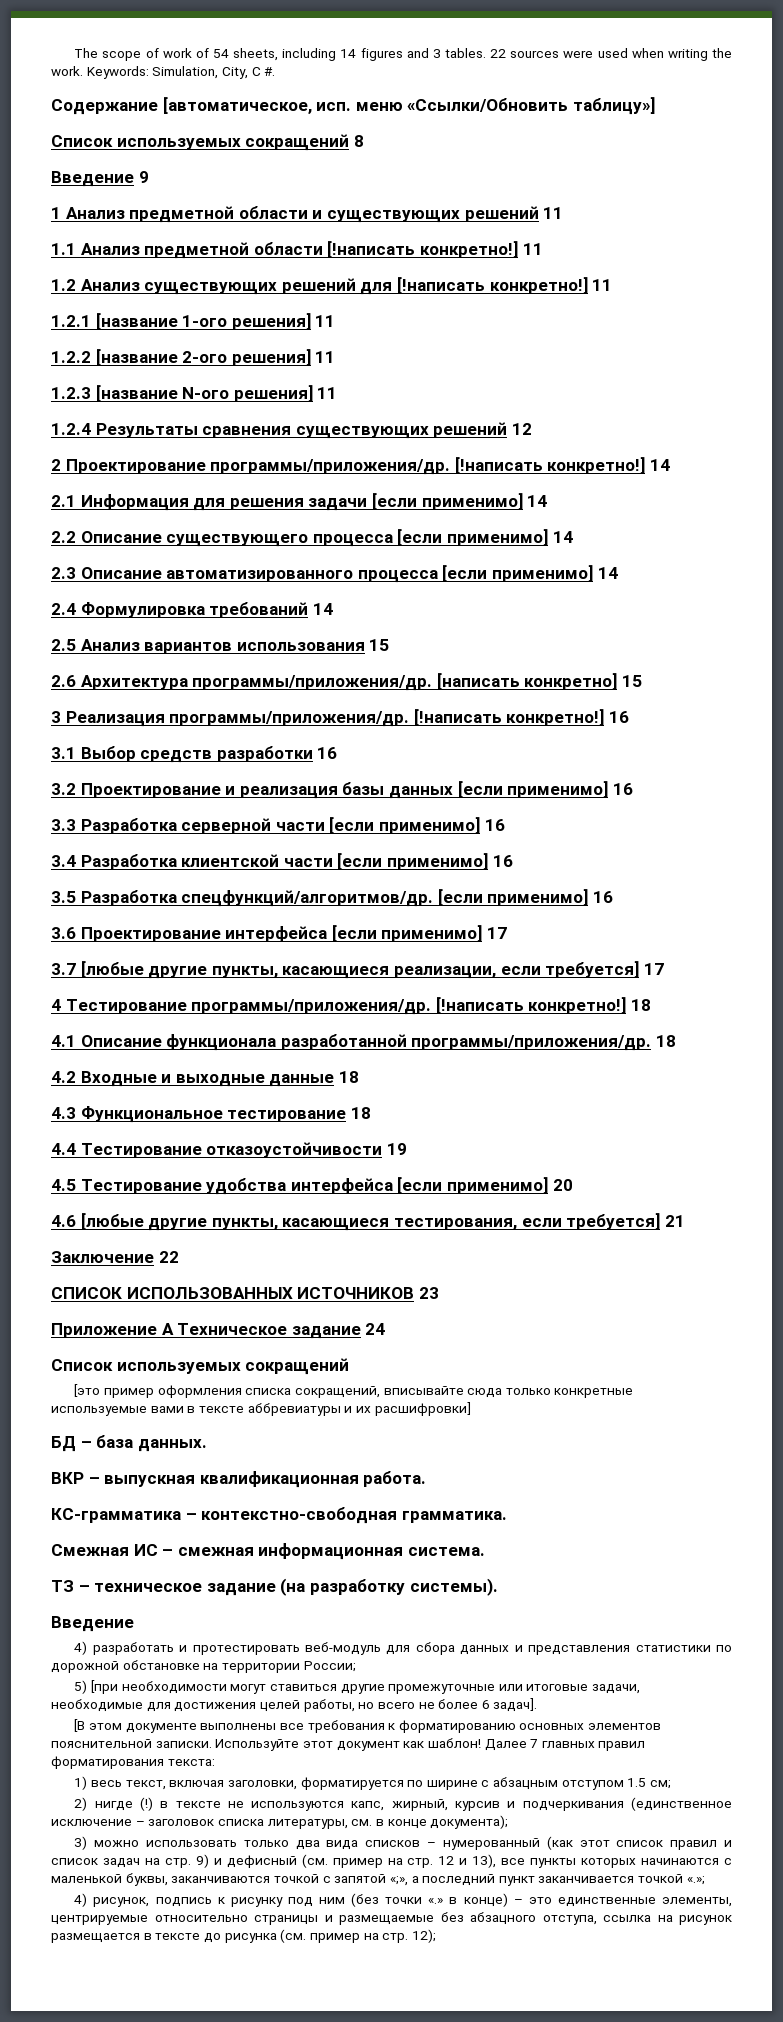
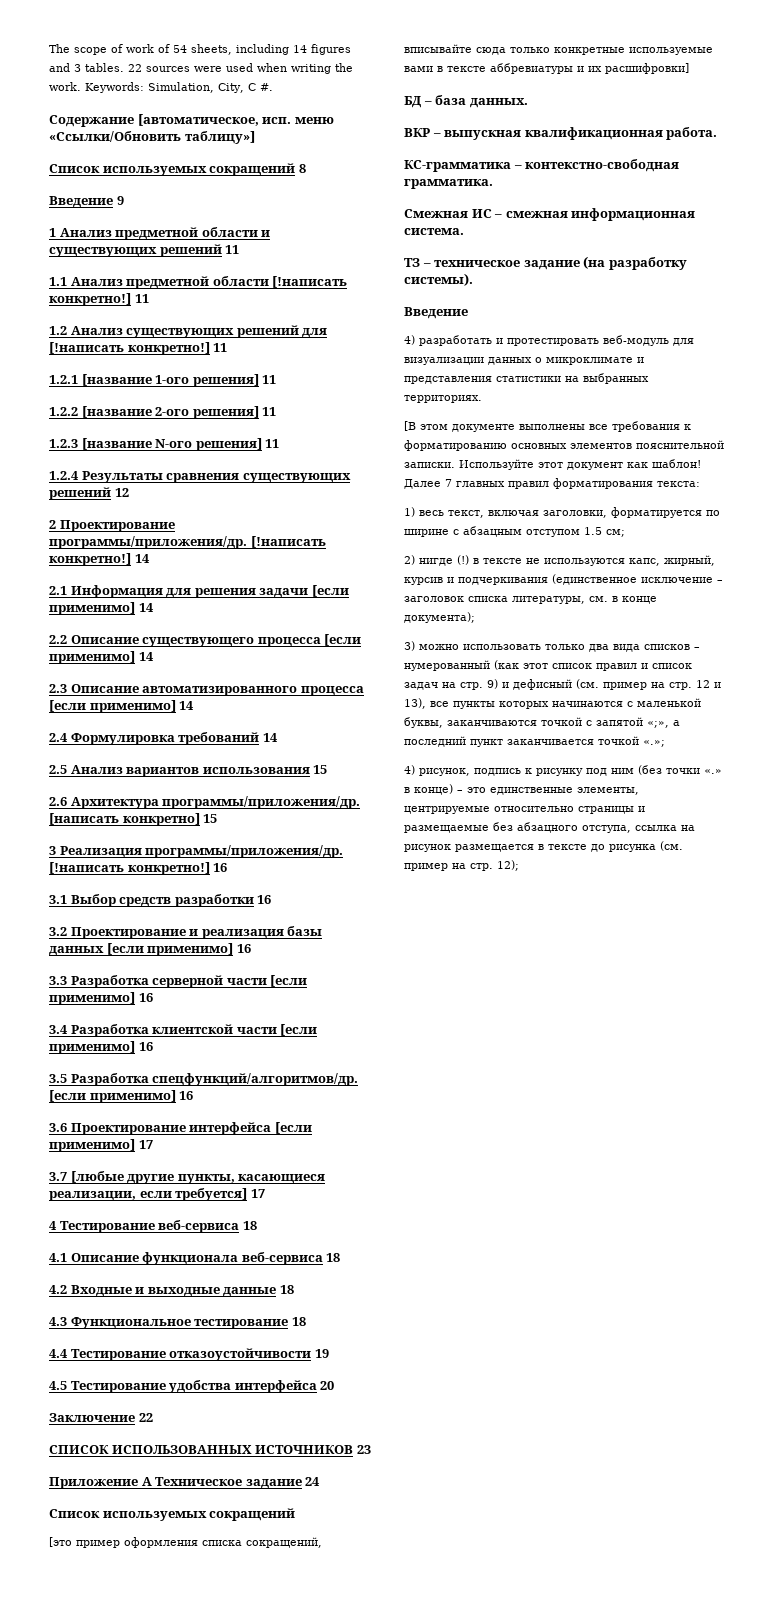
[191,997,627,1015] программы/приложения/др. [!написать конкретно!] -> [158,1220,240,1233] веб-сервиса
[280,1034,652,1051] разработанной программы/приложения/др. -> [241,1252,323,1265] веб-сервиса
[397,1177,548,1194] [если применимо] -> (317, 1386) none
[51,1213,685,1231] // 4.6 [любые другие пункты, касающиеся тестирования, если требуется] 21 -> (335, 1385) none
[415,1642,733,1655] [51,1660,356,1673] [74,1680,641,1694] [51,1698,538,1712] сбора данных и представления статистики по дорожной обстановке на территории России; // 5) [при необходимости могут ставиться другие промежуточные или итоговые задачи, необходимые для достижения целей работы, но всего не более 6 задач]. -> [404,357,644,365] [404,373,649,384] [404,395,482,403] визуализации данных о микроклимате и представления статистики на выбранных территориях.

